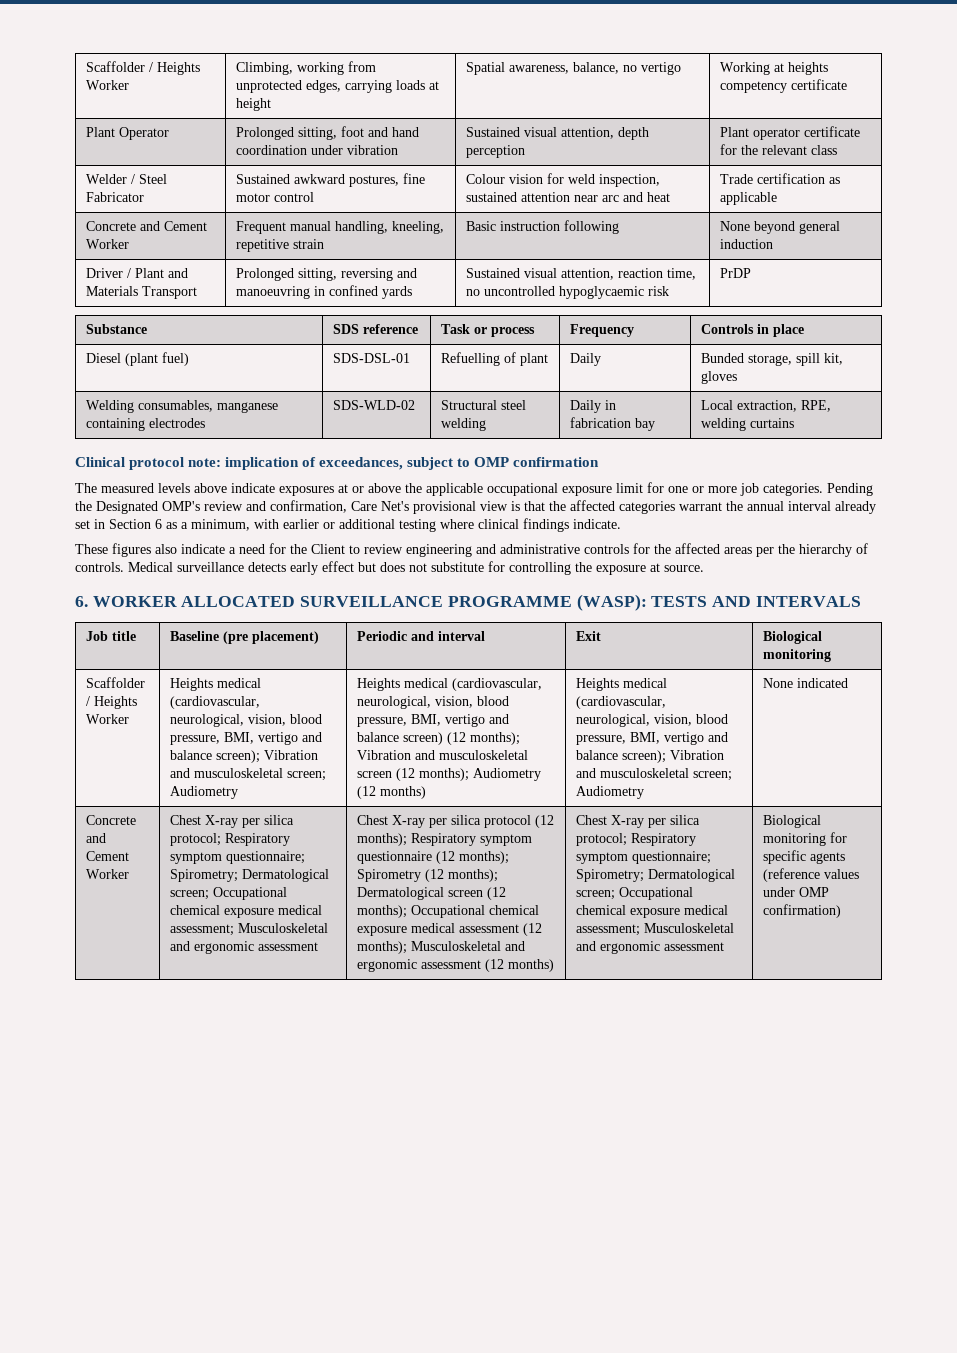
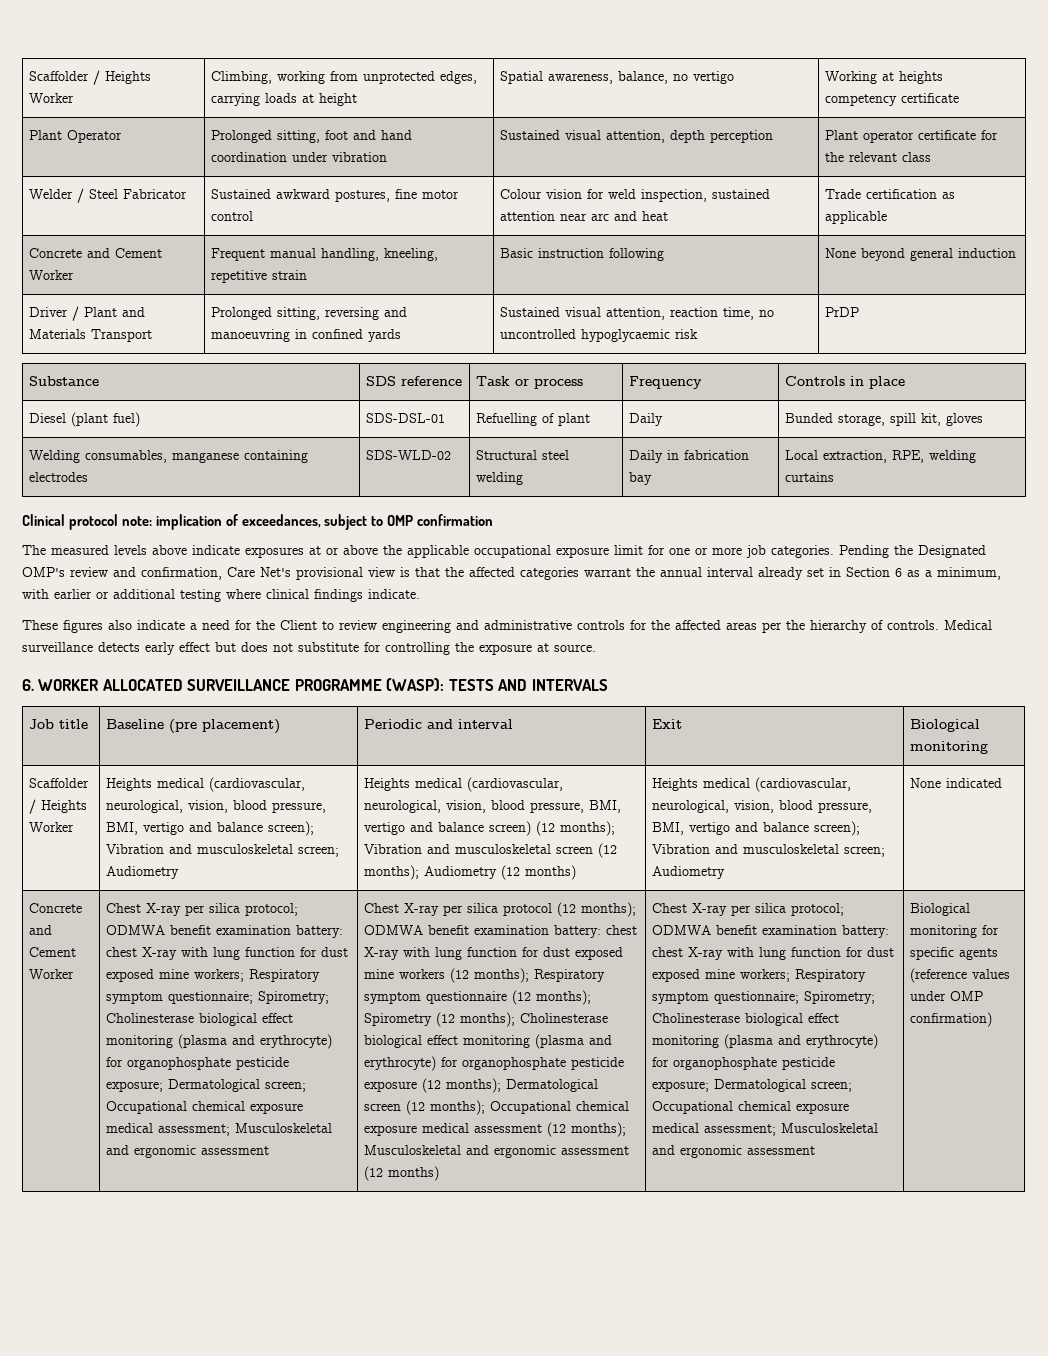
[225,833,291,846] [170,851,306,864] [170,869,239,882] Respiratory symptom questionnaire; Spirometry; -> [106,925,344,938] [106,947,349,960] [106,969,321,982] [106,991,330,1004] [106,1013,294,1026] [106,1034,333,1049] [106,1057,290,1070] [106,1081,164,1092] ODMWA benefit examination battery: chest X-ray with lung function for dust exposed mine workers; Respiratory symptom questionnaire; Spirometry; Cholinesterase biological effect monitoring (plasma and erythrocyte) for organophosphate pesticide exposure;
(408, 839) none -> [364,925,638,938] [364,947,624,960] [364,968,530,983] ODMWA benefit examination battery: chest X-ray with lung function for dust exposed mine workers (12 months);
(499, 875) none -> [520,1013,609,1023] [364,1034,613,1049] [364,1056,625,1071] [364,1078,502,1093] Cholinesterase biological effect monitoring (plasma and erythrocyte) for organophosphate pesticide exposure (12 months);
[631,833,697,846] [576,851,712,864] [576,869,645,882] Respiratory symptom questionnaire; Spirometry; -> [652,925,890,938] [652,947,895,960] [652,969,867,982] [652,991,876,1004] [652,1013,840,1026] [652,1034,879,1049] [652,1057,836,1070] [652,1081,710,1092] ODMWA benefit examination battery: chest X-ray with lung function for dust exposed mine workers; Respiratory symptom questionnaire; Spirometry; Cholinesterase biological effect monitoring (plasma and erythrocyte) for organophosphate pesticide exposure;

